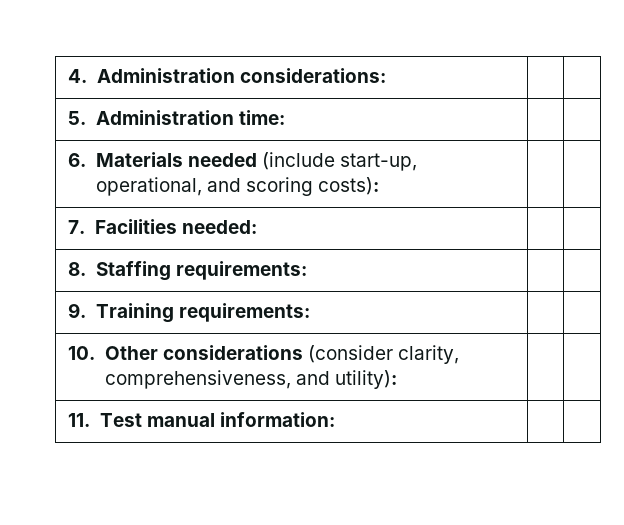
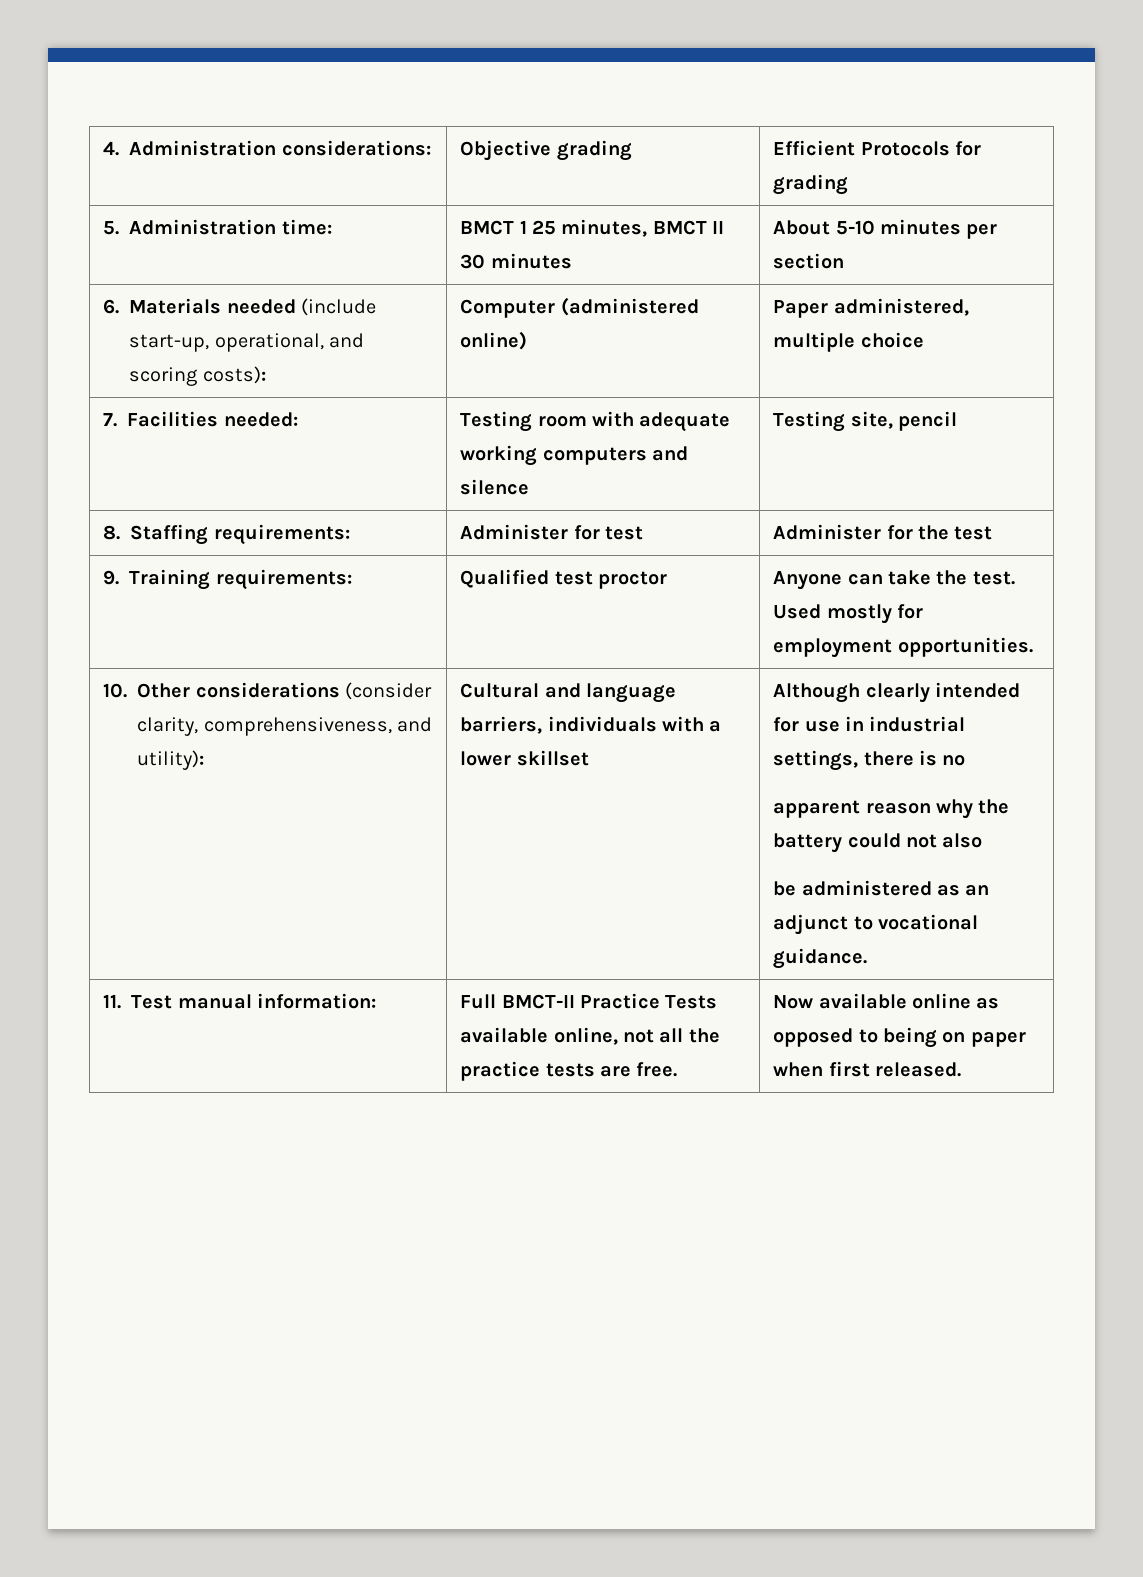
[68,110,285,125] | // 5. Administration time: | | -> [460,140,632,161] [773,140,982,156] [773,174,849,195] [103,219,332,235] [460,219,725,237] [460,253,572,269] [773,219,998,239] [773,253,845,269] Objective grading | Efficient Protocols for grading // 5. Administration time: | BMCT 1 25 minutes, BMCT II 30 minutes | About 5-10 minutes per section
[68,219,257,234] [68,261,307,281] [68,303,310,323] | // 7. Facilities needed: | | // 8. Staffing requirements: | | // 9. Training requirements: | | -> [460,297,699,318] [460,331,528,350] [773,298,969,318] [773,332,924,352] [103,411,298,427] [460,411,731,432] [460,445,689,466] [460,479,530,495] [773,411,958,432] [103,524,350,545] [460,524,644,540] [773,524,993,540] [103,569,352,590] [460,569,668,589] [773,570,1015,590] [773,604,924,624] [773,637,1033,658] Computer (administered online) | Paper administered, multiple choice // 7. Facilities needed: | Testing room with adequate working computers and silence | Testing site, pencil // 8. Staffing requirements: | Administer for test | Administer for the test // 9. Training requirements: | Qualified test proctor | Anyone can take the test. Used mostly for employment opportunities.
[68,412,336,427] | // 11. Test manual information: | | -> [460,683,677,703] [460,716,722,734] [460,750,589,766] [773,682,1021,703] [773,716,966,732] [773,750,966,771] [773,799,1010,819] [773,833,983,853] [773,880,990,896] [773,914,979,935] [773,948,868,969] [103,993,377,1009] [460,993,718,1009] [460,1027,720,1045] [460,1061,678,1081] [773,993,1000,1009] [773,1027,1026,1048] [773,1061,962,1077] Cultural and language barriers, individuals with a lower skillset | Although clearly intended for use in industrial settings, there is no // apparent reason why the battery could not also // be administered as an adjunct to vocational guidance. // 11. Test manual information: | Full BMCT-II Practice Tests available online, not all the practice tests are free. | Now available online as opposed to being on paper when first released.

